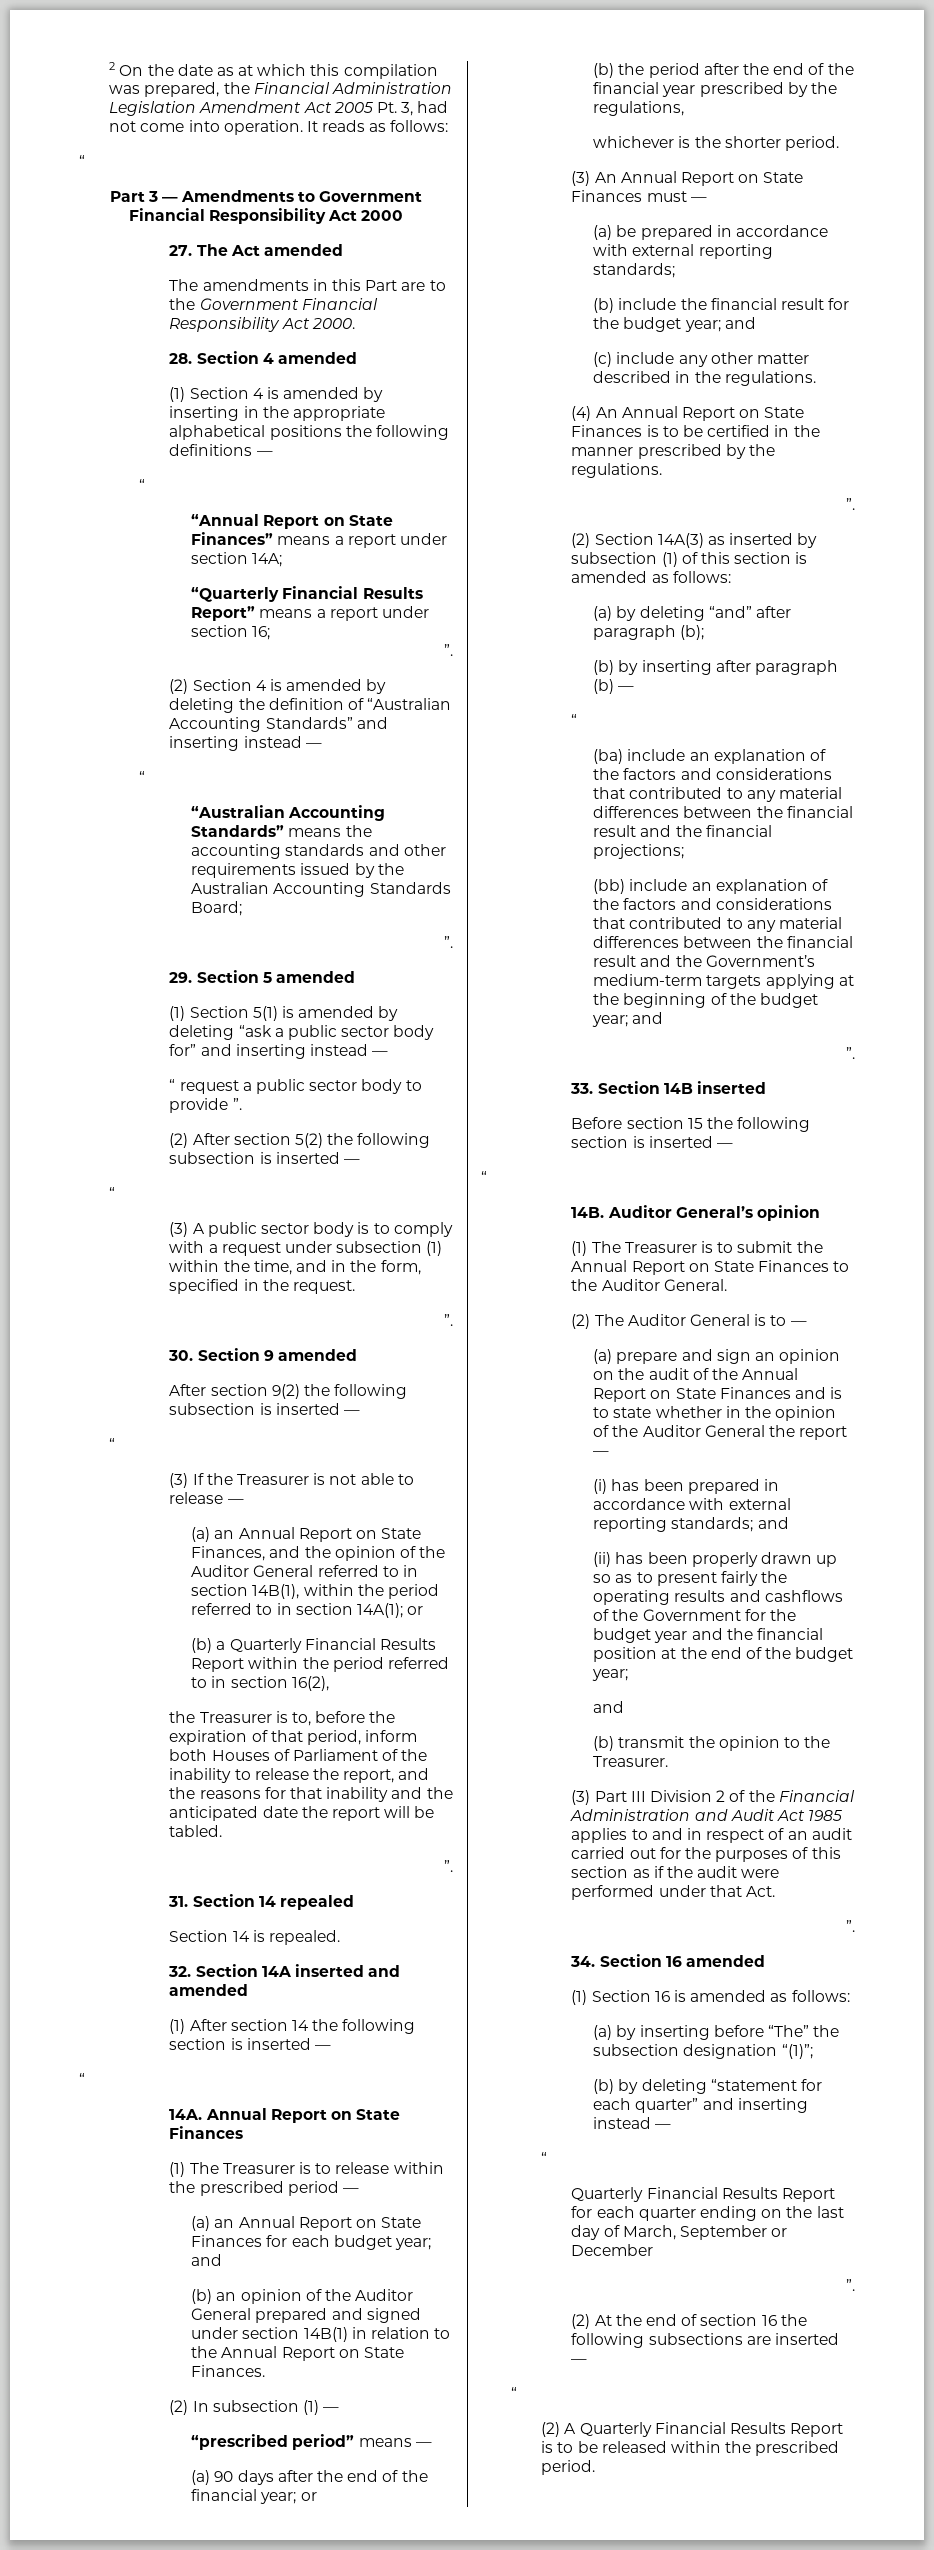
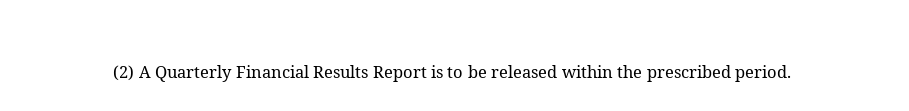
[109,62,438,79] [109,82,452,97] [109,101,449,116] [109,120,449,135] [79,155,85,167] [109,190,423,202] [128,208,404,224] [169,244,344,256] [169,279,446,291] [169,298,378,310] [169,317,355,332] [169,351,358,364] [169,387,384,402] [169,406,386,421] [169,425,450,440] [169,444,273,456] [139,479,146,491] [191,514,393,529] [191,532,447,548] [191,552,283,567] [191,586,423,602] [191,606,429,621] [191,625,271,640] [444,644,453,656] [169,679,387,694] [169,698,452,713] [169,717,388,732] [169,736,322,751] [139,771,146,783] [191,805,386,821] [191,825,372,837] [191,844,446,859] [191,863,404,878] [191,882,451,897] [191,901,243,916] [444,936,453,948] [169,970,356,983] [169,1006,399,1021] [169,1025,435,1040] [169,1044,389,1059] [169,1079,422,1094] [169,1098,242,1113] [169,1133,431,1148] [169,1152,361,1164] [109,1187,116,1199] [169,1222,453,1237] [169,1241,443,1256] [169,1260,421,1275] [169,1279,356,1294] [444,1314,453,1326] [168,1348,358,1361] [169,1384,408,1399] [169,1403,361,1415] [109,1438,116,1450] [169,1473,414,1488] [169,1492,244,1504] [191,1527,422,1542] [191,1546,446,1561] [191,1565,418,1577] [191,1584,439,1599] [191,1603,424,1618] [191,1638,436,1653] [191,1657,449,1672] [191,1676,329,1691] [169,1711,396,1726] [169,1730,418,1745] [169,1749,428,1761] [169,1768,430,1783] [169,1787,453,1802] [169,1806,435,1821] [169,1825,223,1837] [444,1860,453,1872] [168,1894,355,1910] [169,1930,341,1945] [168,1964,401,1977] [169,1984,249,1996] [169,2019,416,2034] [169,2038,332,2050] [79,2073,85,2085] [169,2108,401,2123] [169,2126,244,2139] [169,2162,444,2177] [169,2181,360,2196] [191,2216,422,2231] [191,2235,431,2250] [191,2254,223,2266] [191,2289,414,2304] [191,2308,421,2323] [191,2327,451,2342] [191,2346,404,2361] [191,2365,266,2377] [169,2400,340,2415] [191,2434,432,2450] [191,2470,428,2485] [191,2489,317,2504] [593,63,854,78] [593,82,837,97] [593,101,685,116] [593,136,839,151] [571,171,804,186] [571,190,707,202] [593,225,828,240] [593,244,773,259] [593,263,676,278] [593,298,850,313] [593,317,756,332] [593,352,809,367] [593,371,816,386] [571,406,805,421] [571,425,820,437] [571,444,776,459] [571,463,663,478] [846,498,855,510] [571,533,818,548] [571,552,808,567] [571,571,731,583] [593,606,791,621] [593,625,705,640] [593,660,838,675] [593,679,635,694] [571,714,578,726] [593,749,826,764] [593,768,832,780] [593,787,842,802] [593,806,853,818] [593,825,772,837] [593,844,685,859] [593,879,828,894] [593,898,832,910] [593,917,842,932] [593,936,853,948] [593,955,815,967] [593,974,854,989] [593,993,818,1008] [592,1012,664,1027] [846,1047,855,1059] [570,1081,767,1094] [571,1117,811,1132] [571,1136,734,1148] [481,1171,487,1183] [571,1205,821,1221] [571,1241,823,1256] [571,1260,850,1275] [571,1279,727,1291] [571,1314,807,1329] [593,1349,841,1364] [593,1368,799,1380] [593,1387,843,1402] [593,1406,837,1421] [593,1425,848,1440] [593,1451,610,1456] [593,1479,779,1494] [593,1498,791,1510] [593,1517,789,1532] [593,1552,838,1567] [593,1571,788,1586] [593,1590,843,1605] [593,1609,796,1621] [593,1628,823,1643] [593,1647,854,1662] [592,1669,629,1681] [593,1701,625,1713] [593,1736,831,1751] [593,1756,669,1767] [571,1790,855,1805] [570,1809,843,1821] [571,1828,852,1843] [571,1847,841,1862] [571,1866,780,1878] [571,1885,776,1900] [846,1920,855,1932] [570,1954,766,1967] [571,1990,850,2005] [593,2025,840,2040] [593,2044,813,2059] [593,2079,822,2094] [593,2098,808,2113] [593,2117,672,2129] [541,2152,548,2164] [571,2187,836,2202] [571,2206,844,2221] [571,2225,788,2240] [571,2244,654,2256] [846,2279,855,2291] [571,2314,807,2329] [571,2333,840,2348] [571,2359,588,2364] [511,2387,518,2399] 2 On the date as at which this compilation was prepared, the Financial Administration Legislation Amendment Act 2005 Pt. 3, had not come into operation. It reads as follows: // “ // Part 3 — Amendments to Government Financial Responsibility Act 2000 // 27. The Act amended // The amendments in this Part are to the Government Financial Responsibility Act 2000. // 28. Section 4 amended // (1) Section 4 is amended by inserting in the appropriate alphabetical positions the following definitions — // “ // “Annual Report on State Finances” means a report under section 14A; // “Quarterly Financial Results Report” means a report under section 16; // ”. // (2) Section 4 is amended by deleting the definition of “Australian Accounting Standards” and inserting instead — // “ // “Australian Accounting Standards” means the accounting standards and other requirements issued by the Australian Accounting Standards Board; // ”. // 29. Section 5 amended // (1) Section 5(1) is amended by deleting “ask a public sector body for” and inserting instead — // “ request a public sector body to provide ”. // (2) After section 5(2) the following subsection is inserted — // “ // (3) A public sector body is to comply with a request under subsection (1) within the time, and in the form, specified in the request. // ”. // 30. Section 9 amended // After section 9(2) the following subsection is inserted — // “ // (3) If the Treasurer is not able to release — // (a) an Annual Report on State Finances, and the opinion of the Auditor General referred to in section 14B(1), within the period referred to in section 14A(1); or // (b) a Quarterly Financial Results Report within the period referred to in section 16(2), // the Treasurer is to, before the expiration of that period, inform both Houses of Parliament of the inability to release the report, and the reasons for that inability and the anticipated date the report will be tabled. // ”. // 31. Section 14 repealed // Section 14 is repealed. // 32. Section 14A inserted and amended // (1) After section 14 the following section is inserted — // “ // 14A. Annual Report on State Finances // (1) The Treasurer is to release within the prescribed period — // (a) an Annual Report on State Finances for each budget year; and // (b) an opinion of the Auditor General prepared and signed under section 14B(1) in relation to the Annual Report on State Finances. // (2) In subsection (1) — // “prescribed period” means — // (a) 90 days after the end of the financial year; or // (b) the period after the end of the financial year prescribed by the regulations, // whichever is the shorter period. // (3) An Annual Report on State Finances must — // (a) be prepared in accordance with external reporting standards; // (b) include the financial result for the budget year; and // (c) include any other matter described in the regulations. // (4) An Annual Report on State Finances is to be certified in the manner prescribed by the regulations. // ”. // (2) Section 14A(3) as inserted by subsection (1) of this section is amended as follows: // (a) by deleting “and” after paragraph (b); // (b) by inserting after paragraph (b) — // “ // (ba) include an explanation of the factors and considerations that contributed to any material differences between the financial result and the financial projections; // (bb) include an explanation of the factors and considerations that contributed to any material differences between the financial result and the Government’s medium-term targets applying at the beginning of the budget year; and // ”. // 33. Section 14B inserted // Before section 15 the following section is inserted — // “ // 14B. Auditor General’s opinion // (1) The Treasurer is to submit the Annual Report on State Finances to the Auditor General. // (2) The Auditor General is to — // (a) prepare and sign an opinion on the audit of the Annual Report on State Finances and is to state whether in the opinion of the Auditor General the report — // (i) has been prepared in accordance with external reporting standards; and // (ii) has been properly drawn up so as to present fairly the operating results and cashflows of the Government for the budget year and the financial position at the end of the budget year; // and // (b) transmit the opinion to the Treasurer. // (3) Part III Division 2 of the Financial Administration and Audit Act 1985 applies to and in respect of an audit carried out for the purposes of this section as if the audit were performed under that Act. // ”. // 34. Section 16 amended // (1) Section 16 is amended as follows: // (a) by inserting before “The” the subsection designation “(1)”; // (b) by deleting “statement for each quarter” and inserting instead — // “ // Quarterly Financial Results Report for each quarter ending on the last day of March, September or December // ”. // (2) At the end of section 16 the following subsections are inserted — // “ // -> (113, 73) none

